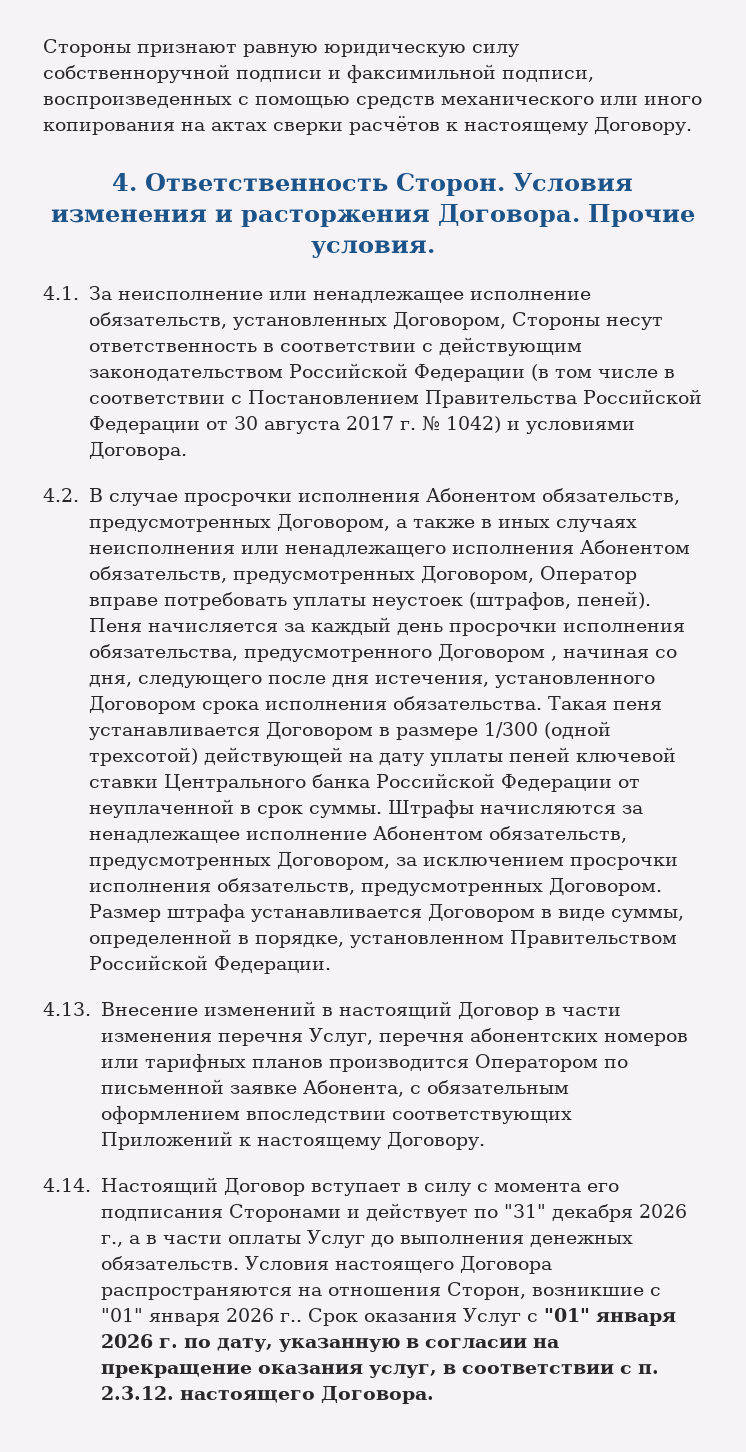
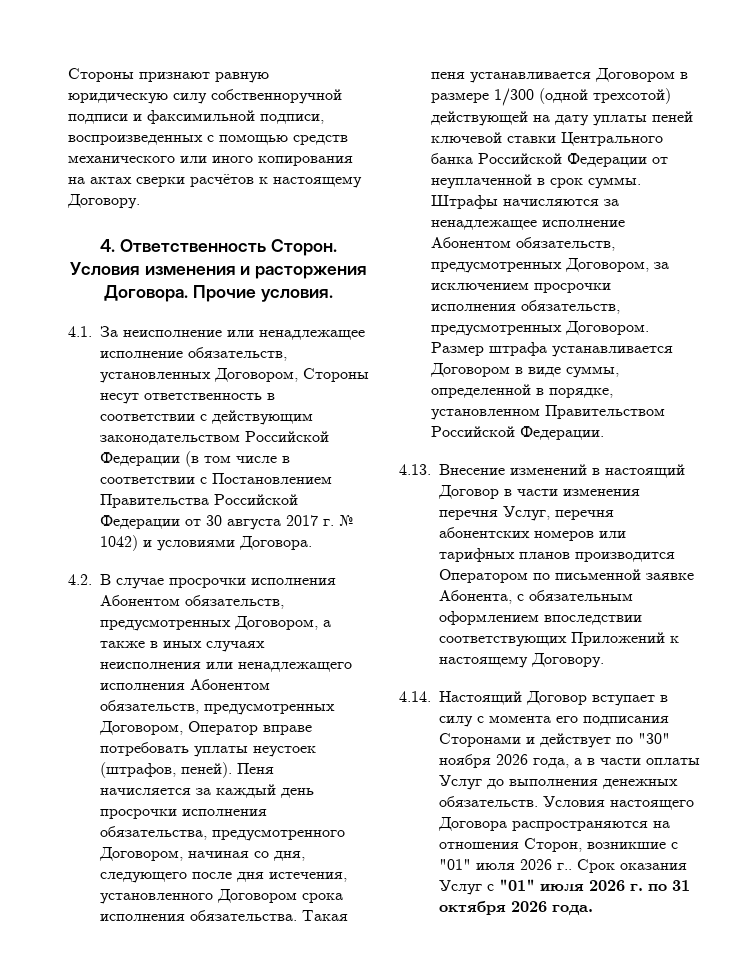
[437,644,557,662] Договором , -> [99,847,183,861] Договором,
[503,1204,687,1222] [100,1235,123,1247] "31" декабря 2026 г., -> [638,733,670,744] [439,754,569,768] "30" ноября 2026 года,
[148,1313,220,1326] января -> [476,863,515,870] июля
[595,1312,676,1326] января -> [540,884,584,892] июля
[216,1337,559,1352] [100,1363,659,1378] [100,1386,434,1404] дату, указанную в согласии на прекращение оказания услуг, в соответствии с п. 2.3.12. настоящего Договора. -> [672,880,690,891] [439,901,593,915] 31 октября 2026 года.

